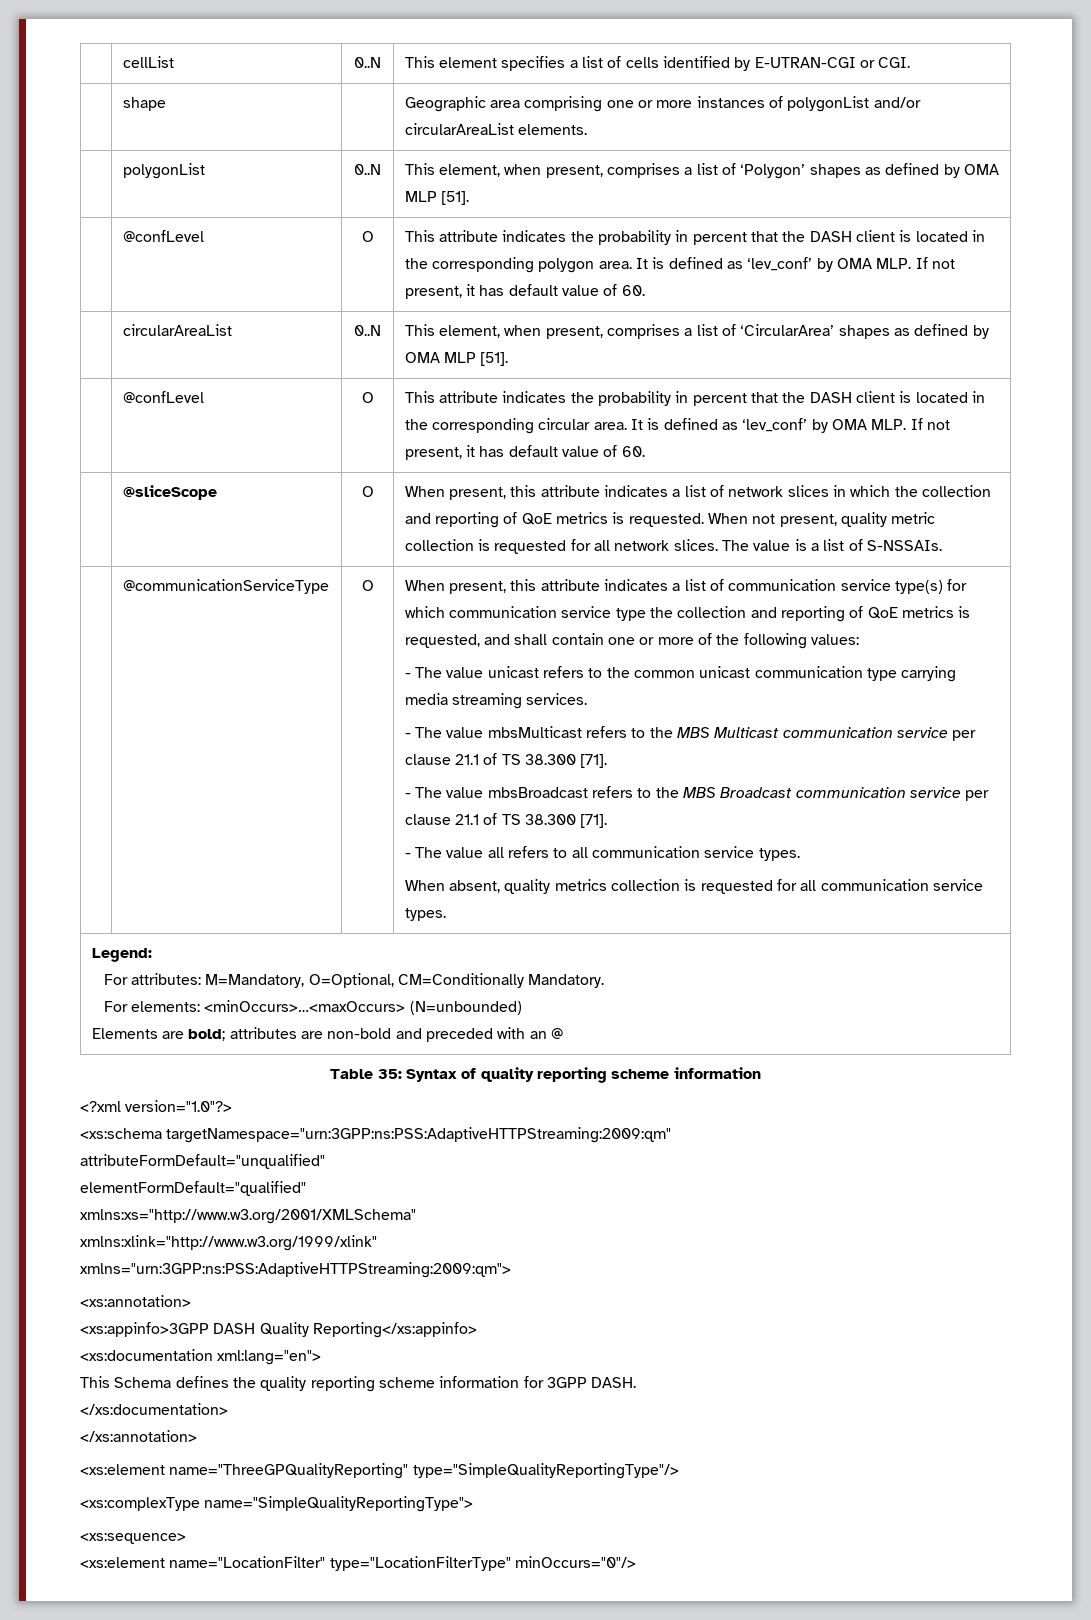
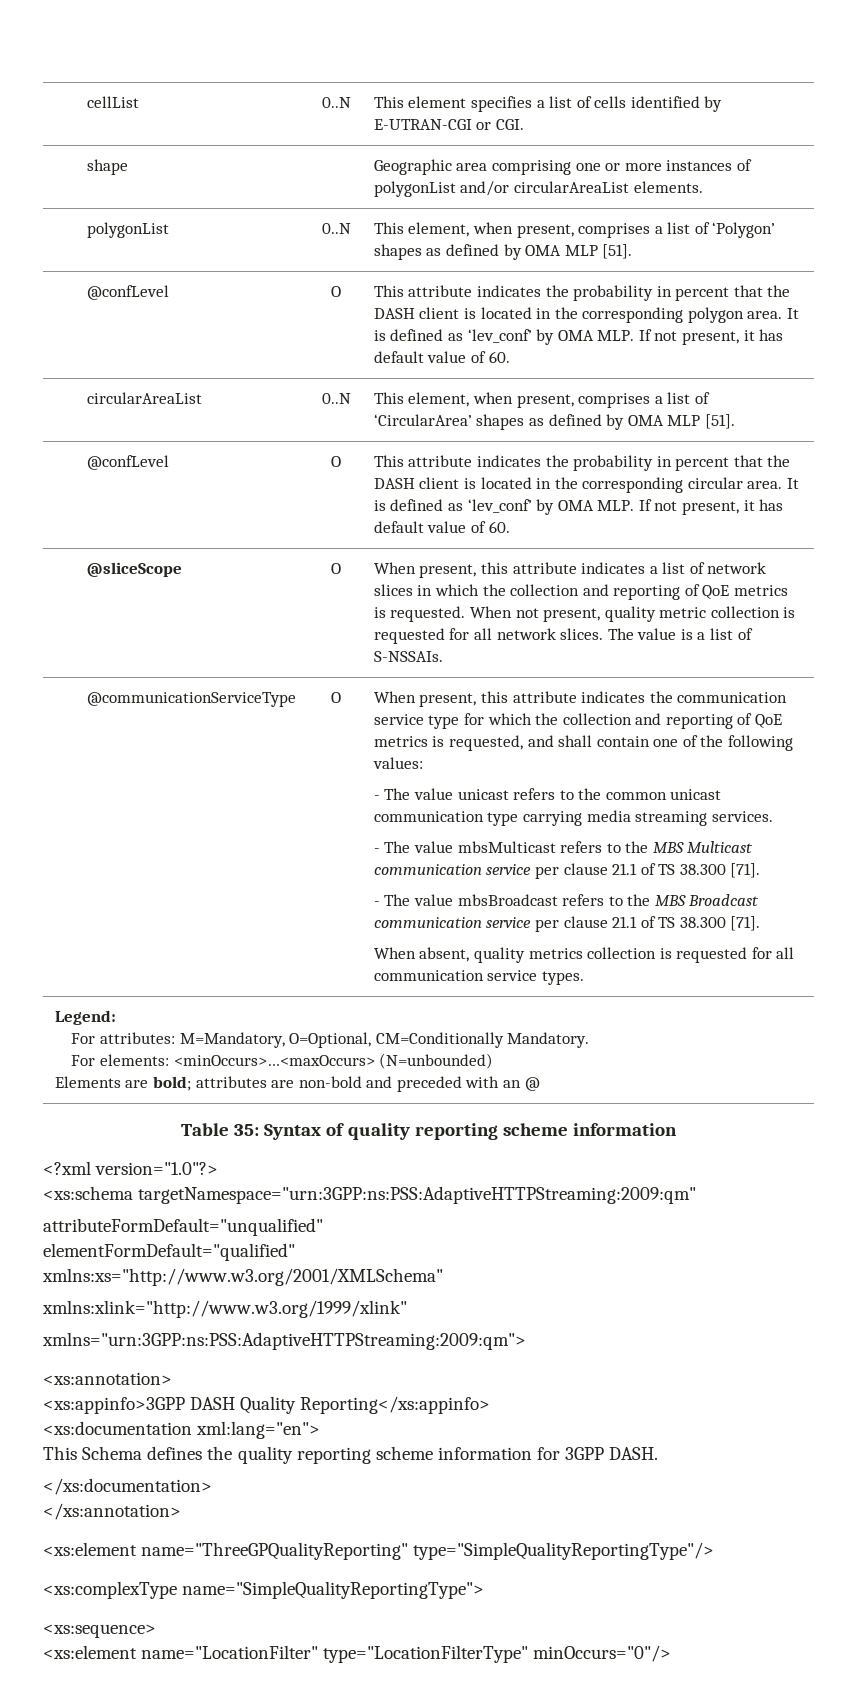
[672,579,968,594] [404,606,445,618] a list of communication service type(s) for which -> [649,691,673,703] the
(646, 614) none -> [463,713,532,725] for which
[639,637,694,645] or more -> (679, 743) none
[404,846,800,861] // - The value all refers to all communication service types. -> (761, 923) none

